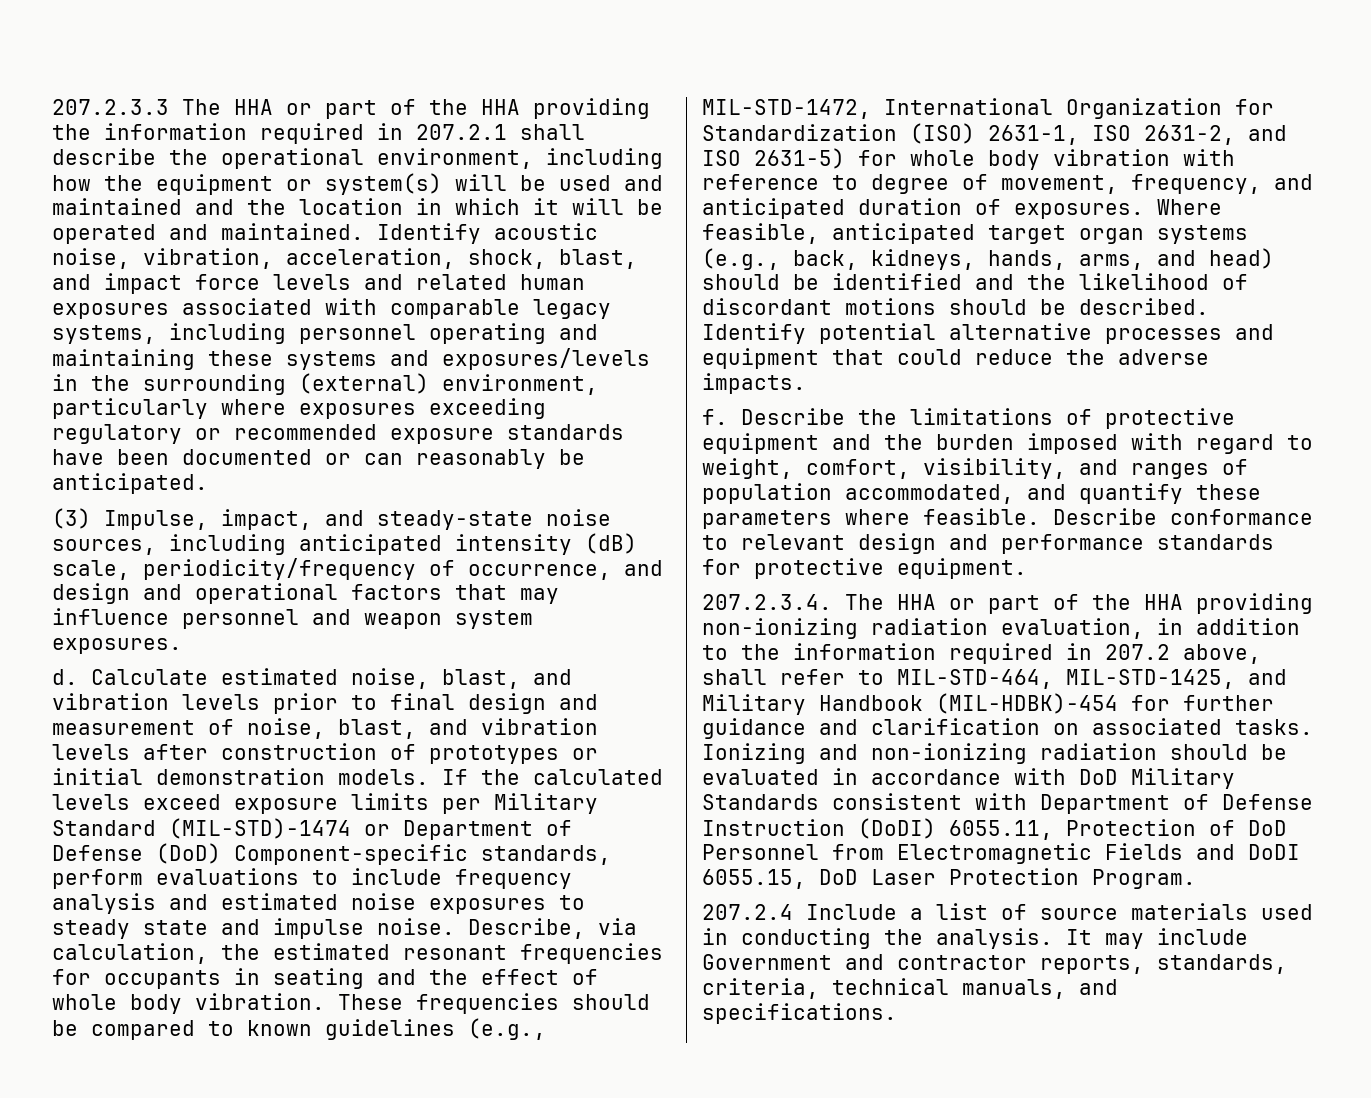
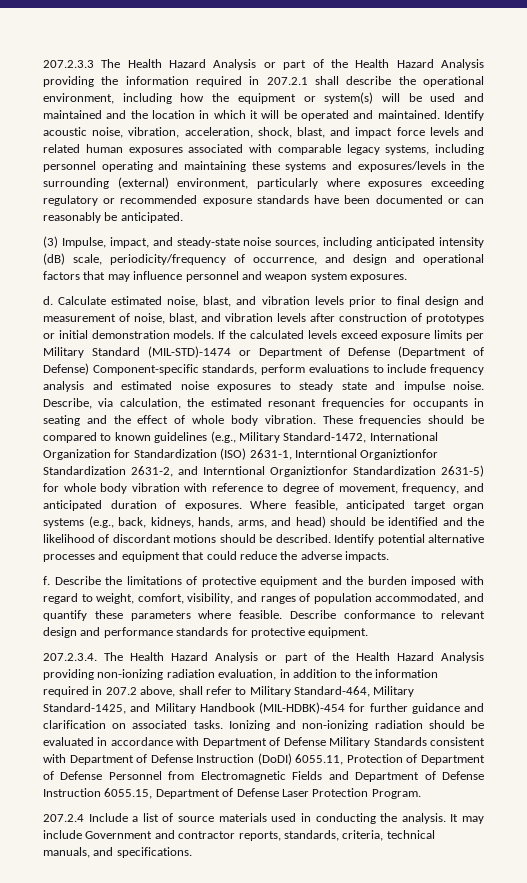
[234,99,520,119] HHA or part of the HHA -> [127,59,485,70] Health Hazard Analysis or part of the Health Hazard Analysis
[156,843,221,864] (DoD) -> [398,346,484,358] [43,363,89,375] (Department of Defense)
[702,99,871,119] MIL-STD-1472, -> [238,432,367,443] Military Standard-1472,
[1092,125,1287,145] [702,150,741,166] ISO 2631-2, and ISO -> [294,449,439,460] [43,466,436,477] Interntional Organiztionfor Standardization 2631-2, and Interntional Organiztionfor Standardization
[897,594,1183,614] HHA or part of the HHA -> [130,652,484,663] Health Hazard Analysis or part of the Health Hazard Analysis
[897,669,1235,689] MIL-STD-464, MIL-STD-1425, -> [249,686,415,697] [43,703,126,714] Military Standard-464, Military Standard-1425,
[1079,769,1118,785] DoD -> [202,737,326,748] Department of Defense
[1248,820,1287,836] DoD -> [420,755,485,765] [43,771,103,780] Department of Defense
[1248,844,1300,860] [702,869,858,889] DoDI 6055.15, DoD -> [355,771,485,782] [43,788,279,799] Department of Defense Instruction 6055.15, Department of Defense

